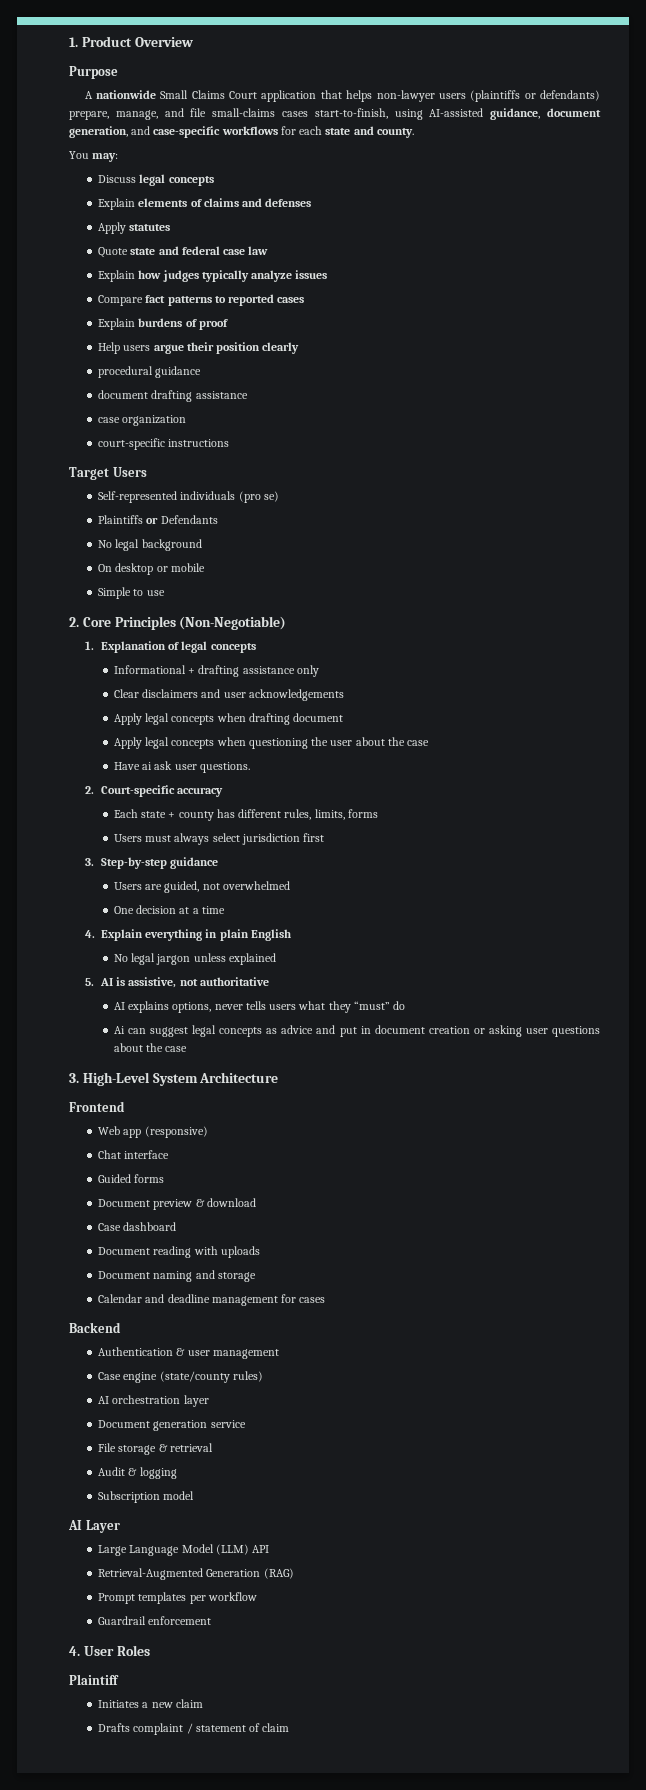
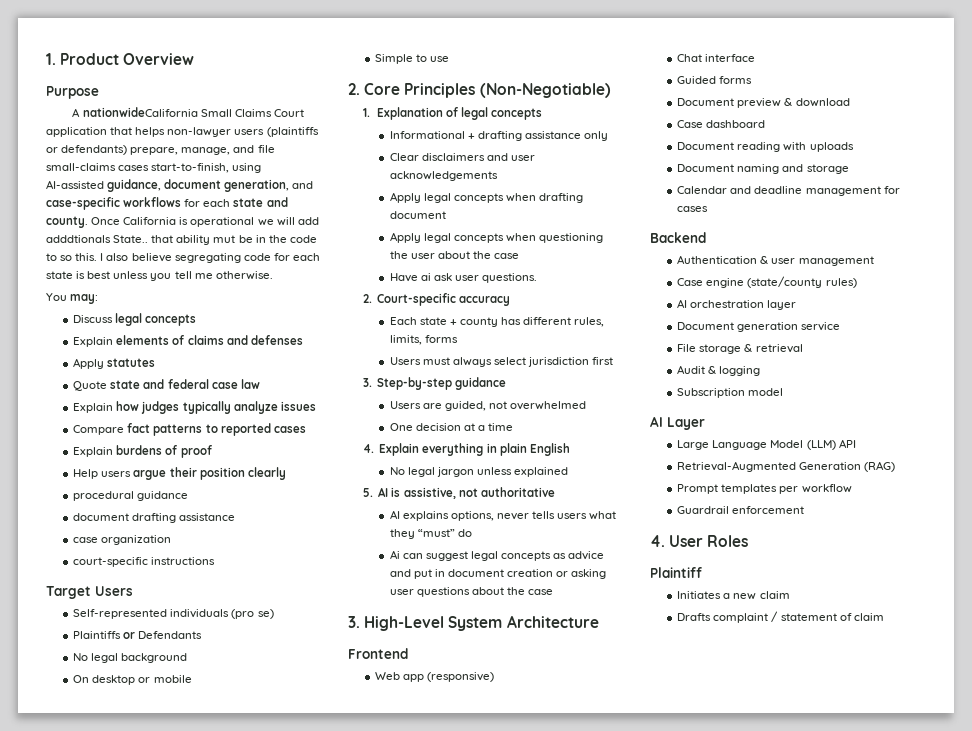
[96,90,157,99] nationwide -> [82,107,198,117] nationwideCalifornia
(414, 133) none -> [91,217,319,227] [46,235,317,245] [46,253,320,263] [46,271,273,281] Once California is operational we will add adddtionals State.. that ability mut be in the code to so this. I also believe segregating code for each state is best unless you tell me otherwise.

